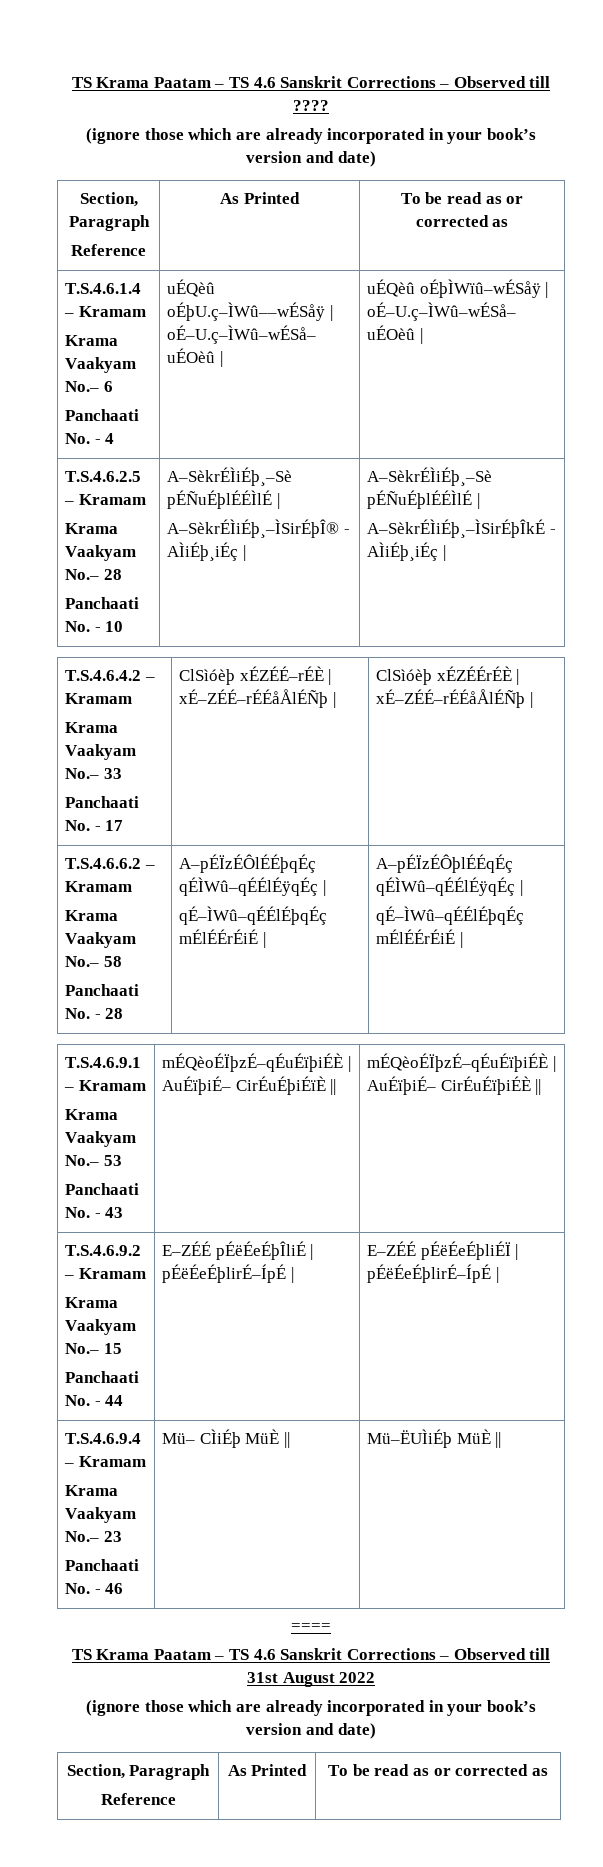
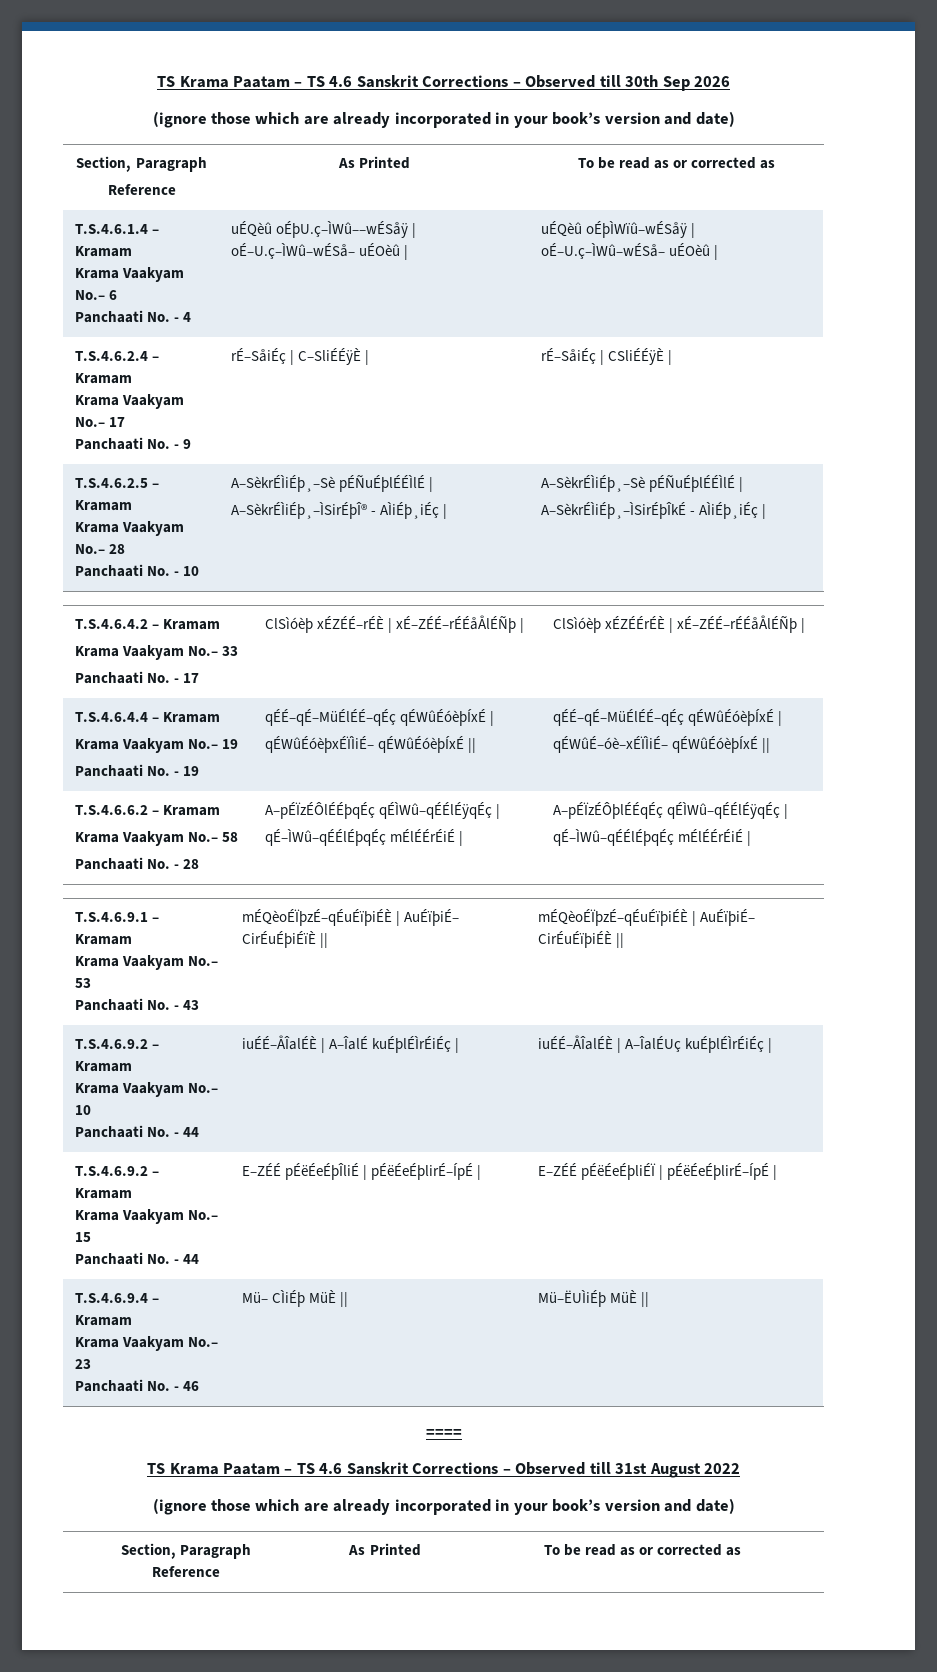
[293,100,329,111] ???? -> [625,75,730,91] 30th Sep 2026
(423, 336) none -> [74,351,159,361] [74,373,132,384] [74,394,184,409] [74,417,125,427] [74,437,191,450] [230,348,369,365] [540,348,672,365] // T.S.4.6.2.4 – Kramam // Krama Vaakyam No.– 17 // Panchaati No. - 9 | rÉ–SåiÉç | C–SliÉÉÿÈ | | rÉ–SåiÉç | CSliÉÉÿÈ |
(533, 700) none -> [74,712,220,723] [74,738,238,753] [74,764,199,777] [264,709,494,726] [264,736,476,753] [552,709,782,726] [552,736,770,753] // T.S.4.6.4.4 – Kramam // Krama Vaakyam No.– 19 // Panchaati No. - 19 | qÉÉ–qÉ–MüÉlÉÉ–qÉç qÉWûÉóèþÍxÉ | // qÉWûÉóèþxÉÏÌiÉ– qÉWûÉóèþÍxÉ || | qÉÉ–qÉ–MüÉlÉÉ–qÉç qÉWûÉóèþÍxÉ | // qÉWûÉ–óè–xÉÏÌiÉ– qÉWûÉóèþÍxÉ ||
(146, 1273) none -> [74,1082,218,1097] [74,1105,91,1115] [74,1125,199,1138] [241,1035,459,1053] [537,1035,772,1053] [74,1166,159,1176] [74,1188,132,1199] // Krama Vaakyam No.– 10 // Panchaati No. - 44 | iuÉÉ–ÅÎalÉÈ | A–ÎalÉ kuÉþlÉÌrÉiÉç | | iuÉÉ–ÅÎalÉÈ | A–ÎalÉUç kuÉþlÉÌrÉiÉç | // T.S.4.6.9.2 – Kramam

